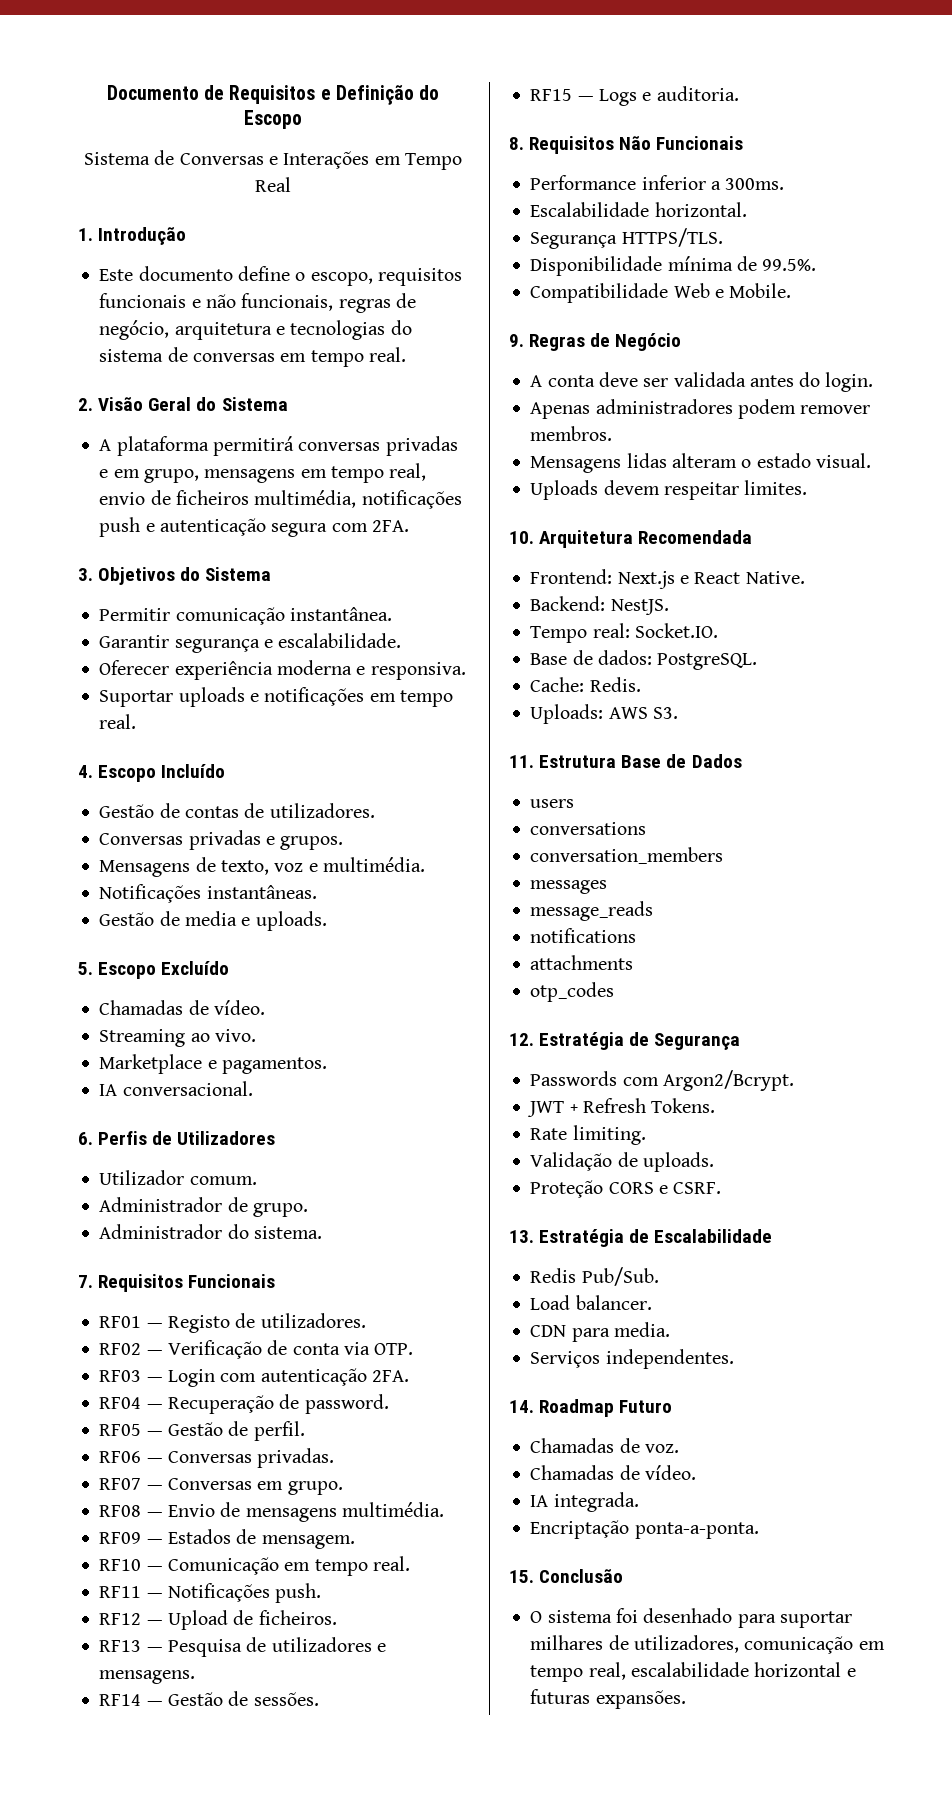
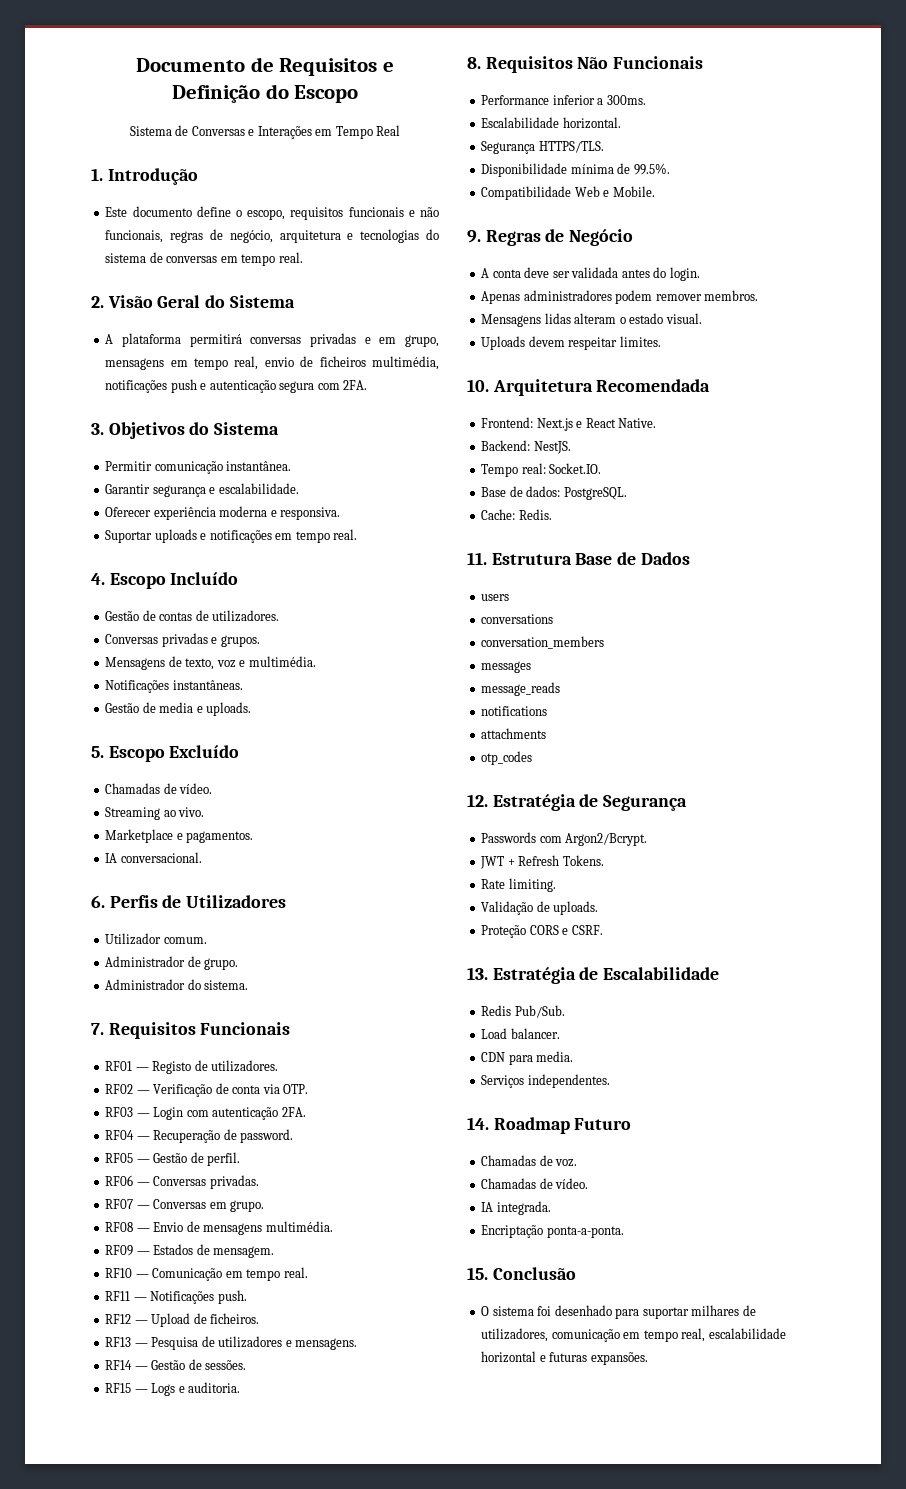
[530,704,678,724] // Uploads: AWS S3. -> (552, 514) none

